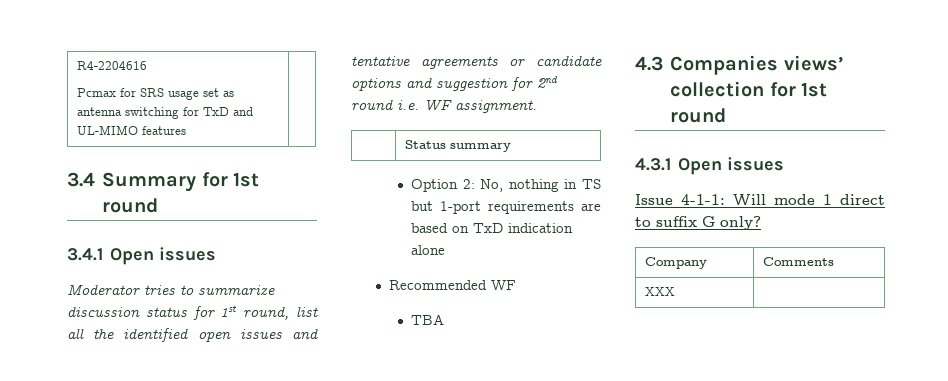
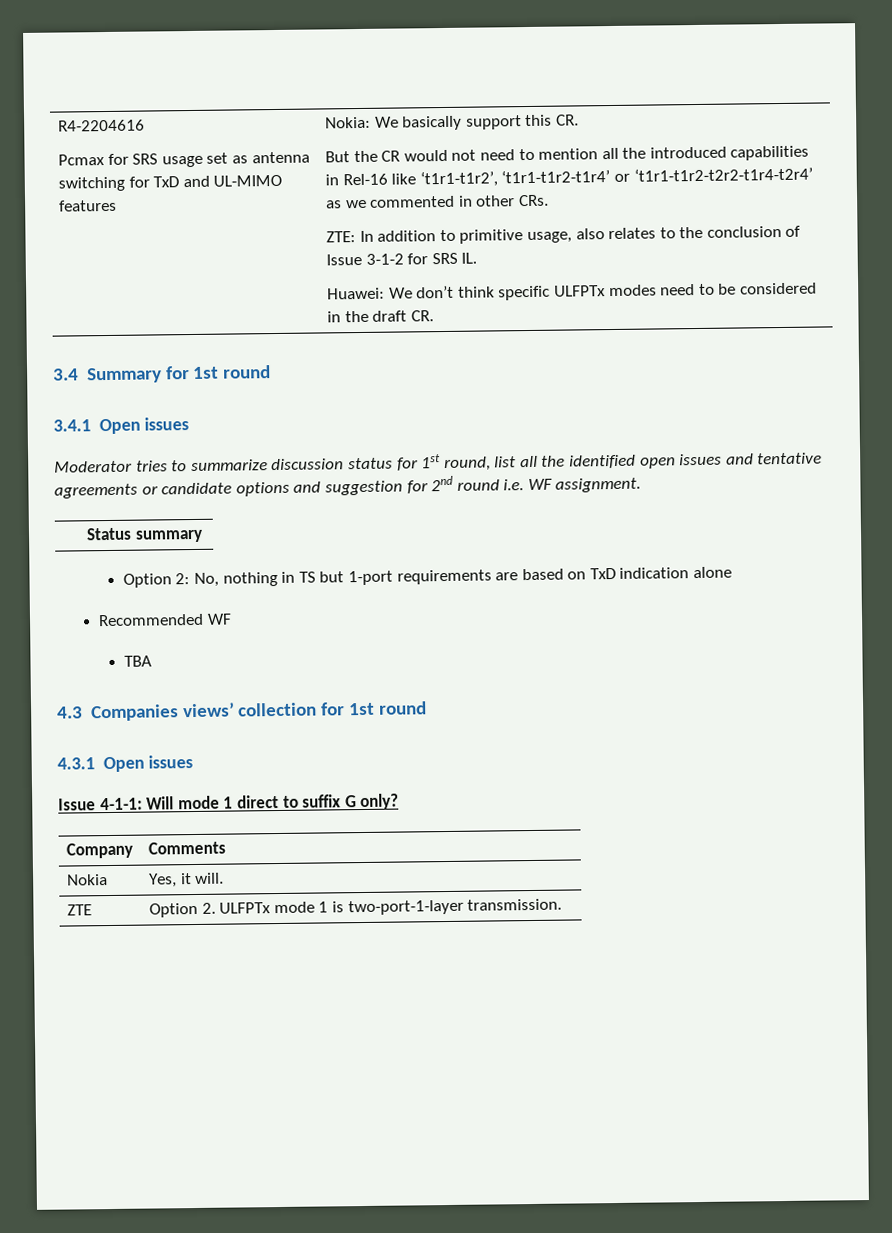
(187, 130) none -> [324,114,579,131] [324,145,810,163] [324,166,813,188] [325,194,549,209] [325,225,802,244] [325,252,478,266] [326,282,817,301] [326,310,434,323] Nokia: We basically support this CR. // But the CR would not need to mention all the introduced capabilities in Rel-16 like ‘t1r1-t1r2’, ‘t1r1-t1r2-t1r4’ or ‘t1r1-t1r2-t2r2-t1r4-t2r4’ as we commented in other CRs. // ZTE: In addition to primitive usage, also relates to the conclusion of Issue 3-1-2 for SRS IL. // Huawei: We don’t think specific ULFPTx modes need to be considered in the draft CR.
[645,287,676,296] XXX | -> [66,874,108,886] [148,872,225,888] [66,904,92,916] [148,898,563,918] Nokia | Yes, it will. // ZTE | Option 2. ULFPTx mode 1 is two-port-1-layer transmission.

